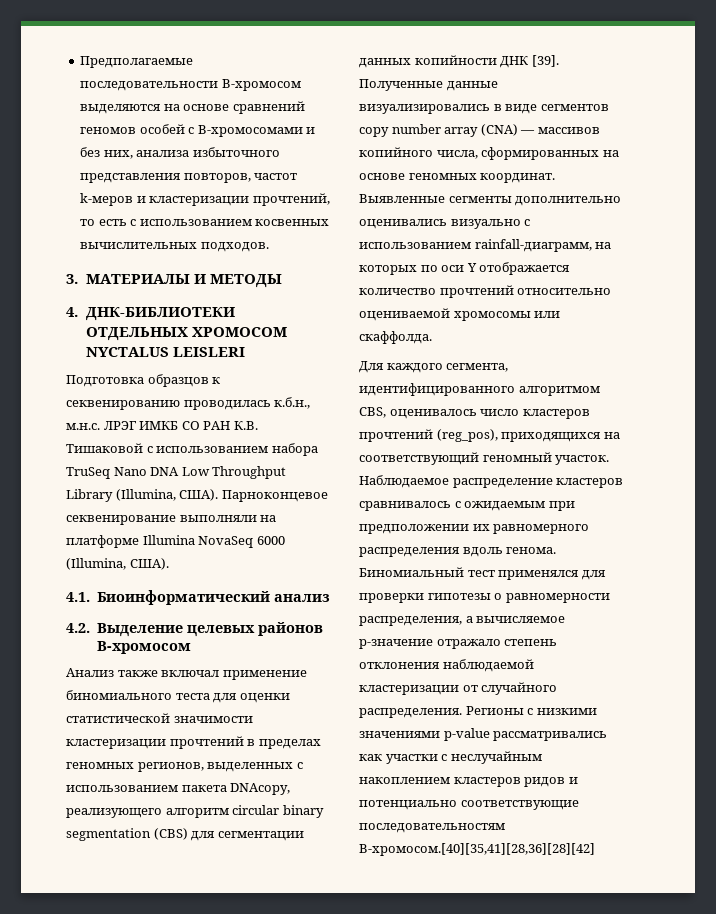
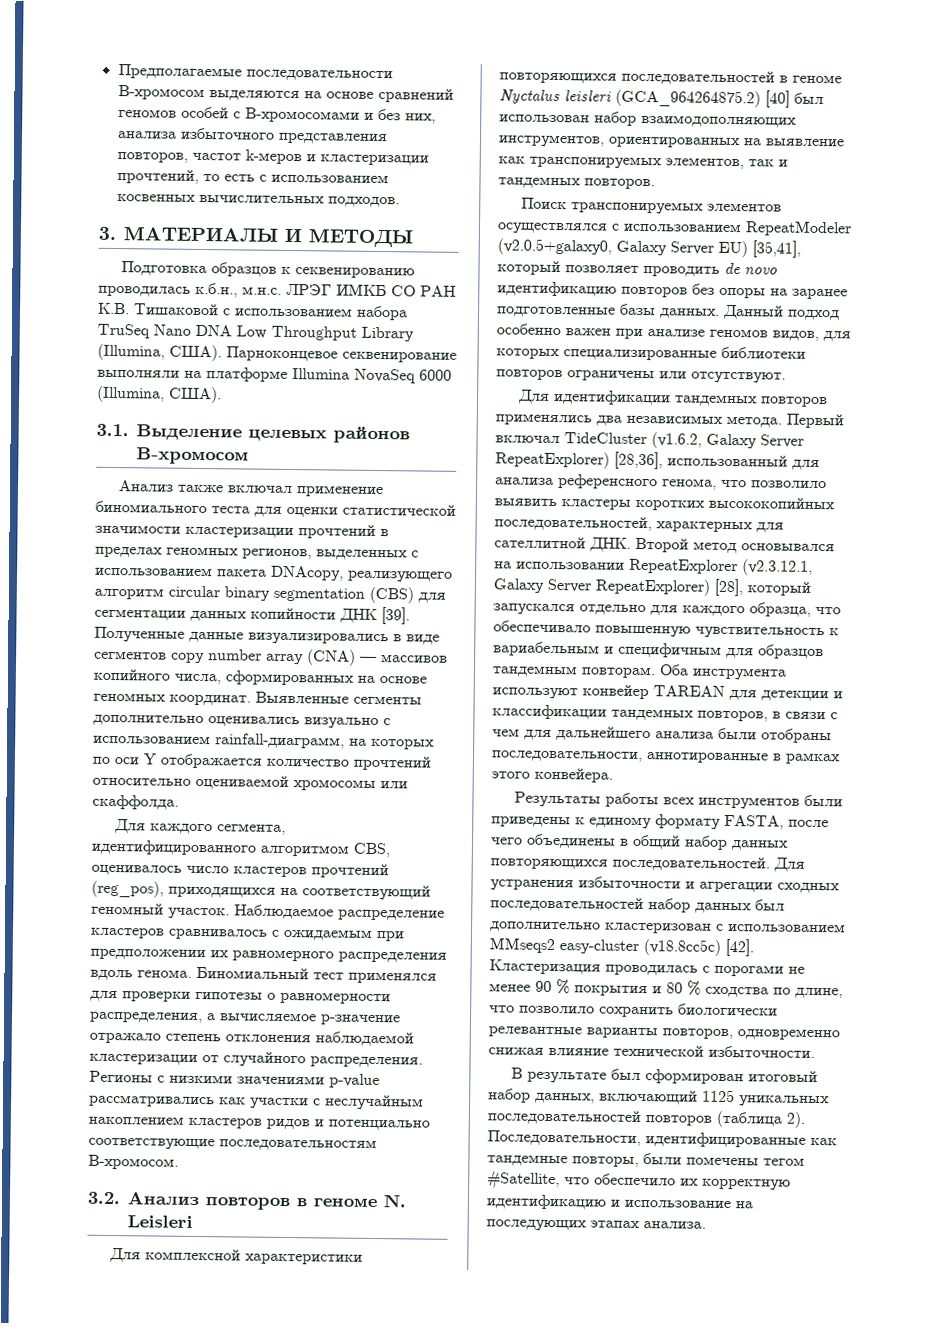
[66,307,235,321] [85,327,287,341] [85,347,245,357] // 4. ДНК-БИБЛИОТЕКИ ОТДЕЛЬНЫХ ХРОМОСОМ NYCTALUS LEISLERI -> (413, 238) none
[66,590,330,605] [66,623,90,633] 4.1. Биоинформатический анализ // 4.2. -> [96,423,129,437] 3.1.
[359,843,595,856] B-хромосом.[40][35,41][28,36][28][42] -> [88,1154,179,1170] [87,1191,407,1211] [127,1215,193,1228] [109,1248,364,1265] [499,69,842,86] [499,89,824,108] [499,111,797,128] [498,134,845,149] [498,155,788,170] [498,176,655,190] [521,197,783,215] [497,220,852,237] [497,238,801,258] [497,260,778,277] [497,281,848,300] [496,303,840,321] [496,323,851,342] [496,346,806,361] [496,369,786,384] [517,389,829,408] [495,413,844,429] [495,432,804,449] [495,451,820,471] [495,474,827,490] [494,496,835,511] [494,515,784,533] [494,536,835,554] [494,558,813,576] [493,578,811,597] [493,602,841,617] [493,620,839,640] [493,641,824,660] [492,664,787,681] [492,684,843,702] [492,704,838,722] [492,726,832,744] [491,750,841,765] [491,767,613,783] [514,791,844,810] [491,814,829,830] [490,833,789,851] [490,855,805,872] [490,876,840,894] [490,896,785,914] [490,921,846,934] [489,937,754,957] [489,959,805,977] [489,979,843,999] [489,1003,778,1018] [488,1026,840,1041] [488,1044,815,1058] [511,1067,819,1085] [488,1088,830,1108] [487,1109,805,1128] [487,1130,837,1148] [487,1153,805,1167] [487,1169,791,1191] [486,1194,753,1210] [486,1219,706,1232] B-хромосом. // 3.2. Анализ повторов в геноме N. Leisleri // Для комплексной характеристики повторяющихся последовательностей в геноме Nyctalus leisleri (GCA_964264875.2) [40] был использован набор взаимодополняющих инструментов, ориентированных на выявление как транспонируемых элементов, так и тандемных повторов. // Поиск транспонируемых элементов осуществлялся с использованием RepeatModeler (v2.0.5+galaxy0, Galaxy Server EU) [35,41], который позволяет проводить de novo идентификацию повторов без опоры на заранее подготовленные базы данных. Данный подход особенно важен при анализе геномов видов, для которых специализированные библиотеки повторов ограничены или отсутствуют. // Для идентификации тандемных повторов применялись два независимых метода. Первый включал TideCluster (v1.6.2, Galaxy Server RepeatExplorer) [28,36], использованный для анализа референсного генома, что позволило выявить кластеры коротких высококопийных последовательностей, характерных для сателлитной ДНК. Второй метод основывался на использовании RepeatExplorer (v2.3.12.1, Galaxy Server RepeatExplorer) [28], который запускался отдельно для каждого образца, что обеспечивало повышенную чувствительность к вариабельным и специфичным для образцов тандемным повторам. Оба инструмента используют конвейер TAREAN для детекции и классификации тандемных повторов, в связи с чем для дальнейшего анализа были отобраны последовательности, аннотированные в рамках этого конвейера. // Результаты работы всех инструментов были приведены к единому формату FASTA, после чего объединены в общий набор данных повторяющихся последовательностей. Для устранения избыточности и агрегации сходных последовательностей набор данных был дополнительно кластеризован с использованием MMseqs2 easy-cluster (v18.8cc5c) [42]. Кластеризация проводилась с порогами не менее 90 % покрытия и 80 % сходства по длине, что позволило сохранить биологически релевантные варианты повторов, одновременно снижая влияние технической избыточности. // В результате был сформирован итоговый набор данных, включающий 1125 уникальных последовательностей повторов (таблица 2). Последовательности, идентифицированные как тандемные повторы, были помечены тегом #Satellite, что обеспечило их корректную идентификацию и использование на последующих этапах анализа.

